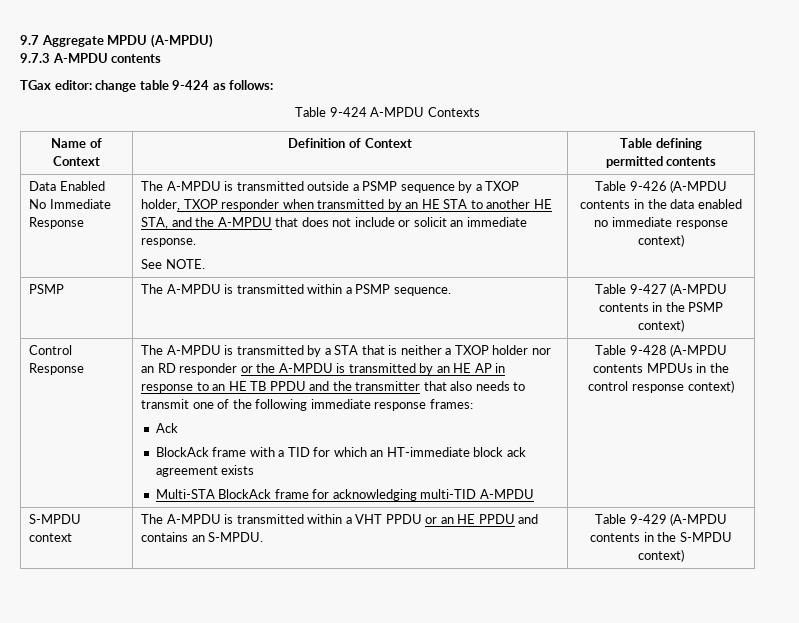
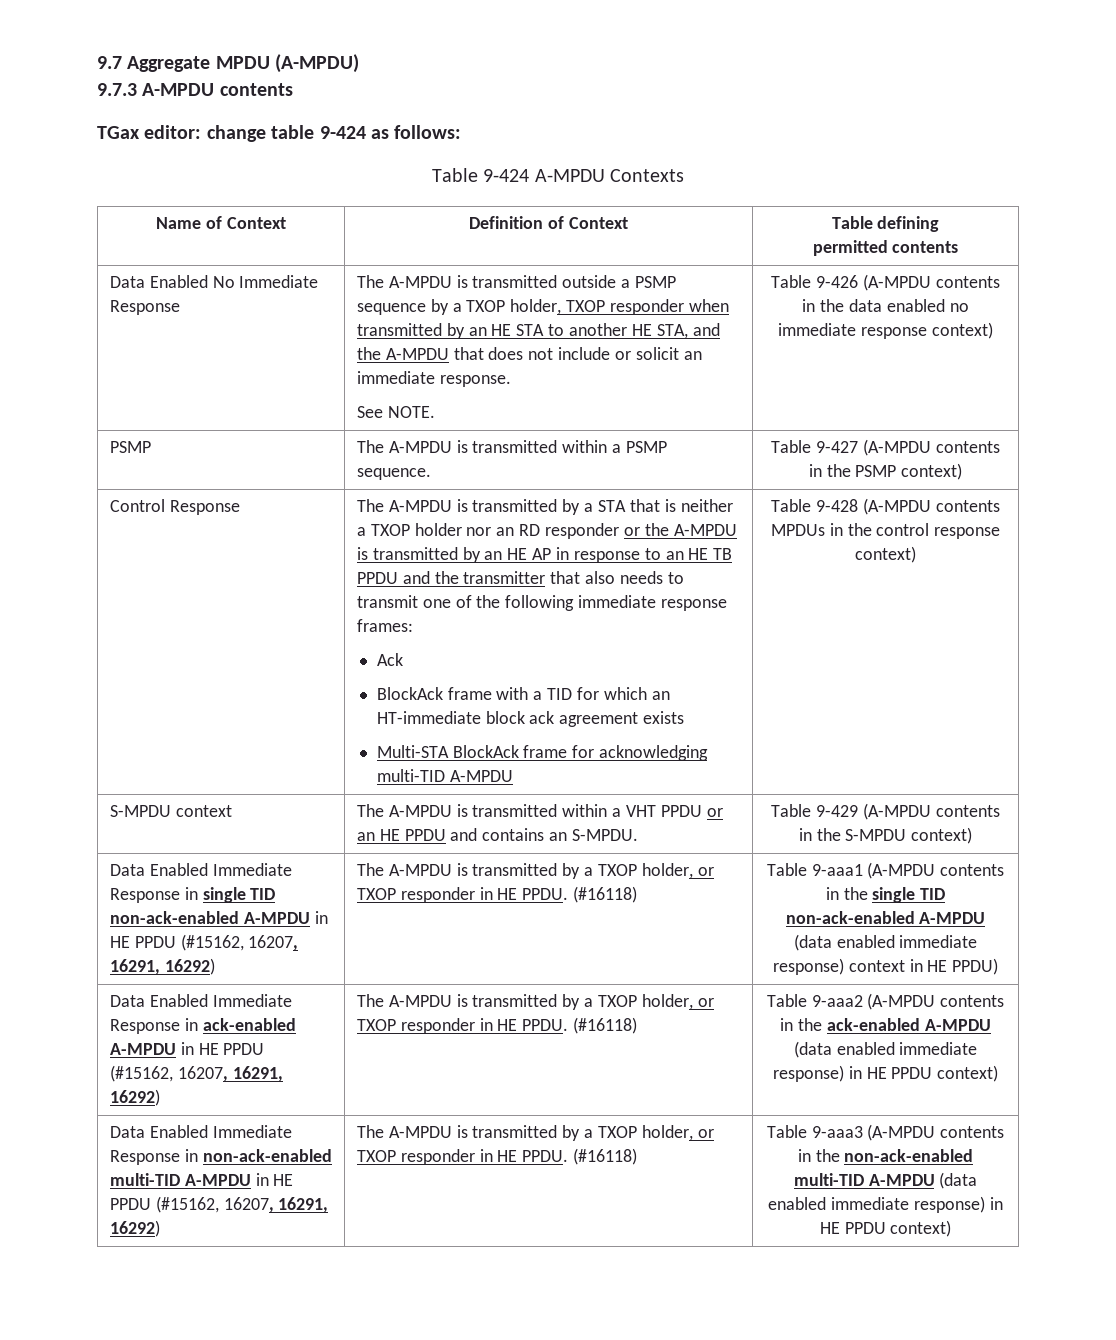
(684, 555) none -> [109,863,292,876] [109,887,276,903] [109,911,328,924] [109,934,299,951] [109,958,215,975] [356,863,714,879] [356,886,638,903] [766,862,1005,879] [825,887,946,903] [785,911,986,924] [793,934,978,951] [772,958,999,975] [109,994,292,1007] [109,1018,296,1034] [109,1042,265,1055] [109,1065,283,1082] [109,1089,160,1106] [356,994,714,1010] [356,1017,638,1034] [766,993,1005,1010] [780,1018,991,1031] [793,1041,978,1058] [772,1065,999,1082] [109,1125,292,1138] [109,1149,332,1165] [109,1173,294,1186] [109,1196,329,1213] [109,1220,160,1237] [356,1125,714,1141] [356,1148,638,1165] [766,1124,1005,1141] [797,1149,974,1162] [793,1172,978,1189] [768,1196,1003,1213] [819,1220,952,1237] // Data Enabled Immediate Response in single TID non-ack-enabled A-MPDU in HE PPDU (#15162, 16207, 16291, 16292) | The A-MPDU is transmitted by a TXOP holder, or TXOP responder in HE PPDU. (#16118) | Table 9-aaa1 (A-MPDU contents in the single TID non-ack-enabled A-MPDU (data enabled immediate response) context in HE PPDU) // Data Enabled Immediate Response in ack-enabled A-MPDU in HE PPDU (#15162, 16207, 16291, 16292) | The A-MPDU is transmitted by a TXOP holder, or TXOP responder in HE PPDU. (#16118) | Table 9-aaa2 (A-MPDU contents in the ack-enabled A-MPDU (data enabled immediate response) in HE PPDU context) // Data Enabled Immediate Response in non-ack-enabled multi-TID A-MPDU in HE PPDU (#15162, 16207, 16291, 16292) | The A-MPDU is transmitted by a TXOP holder, or TXOP responder in HE PPDU. (#16118) | Table 9-aaa3 (A-MPDU contents in the non-ack-enabled multi-TID A-MPDU (data enabled immediate response) in HE PPDU context)

